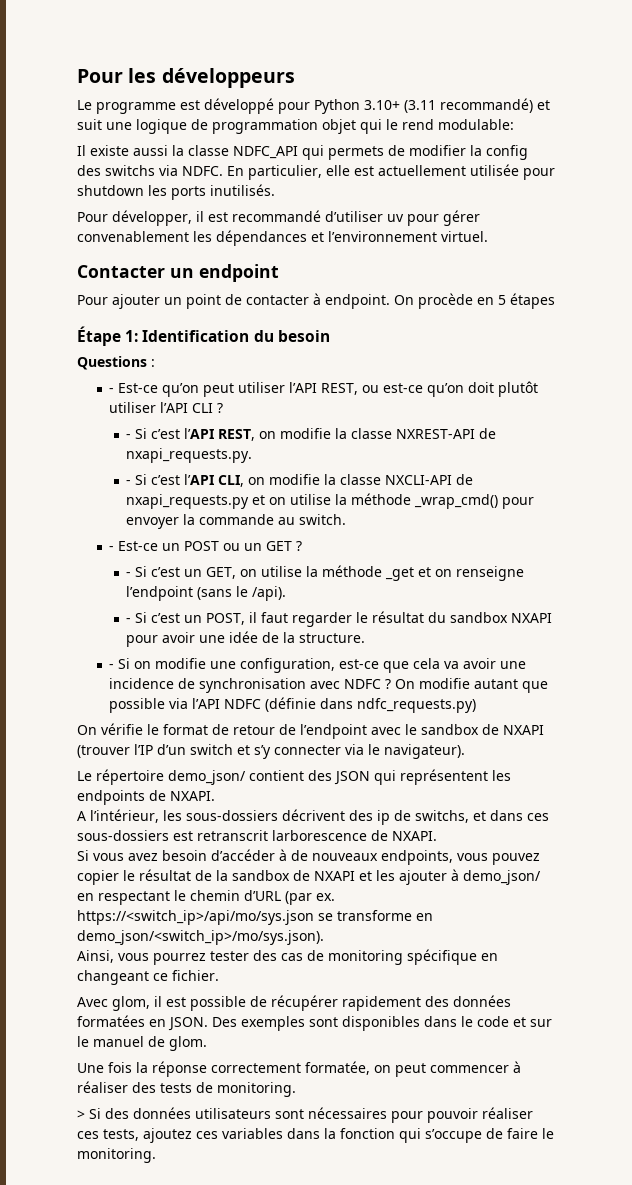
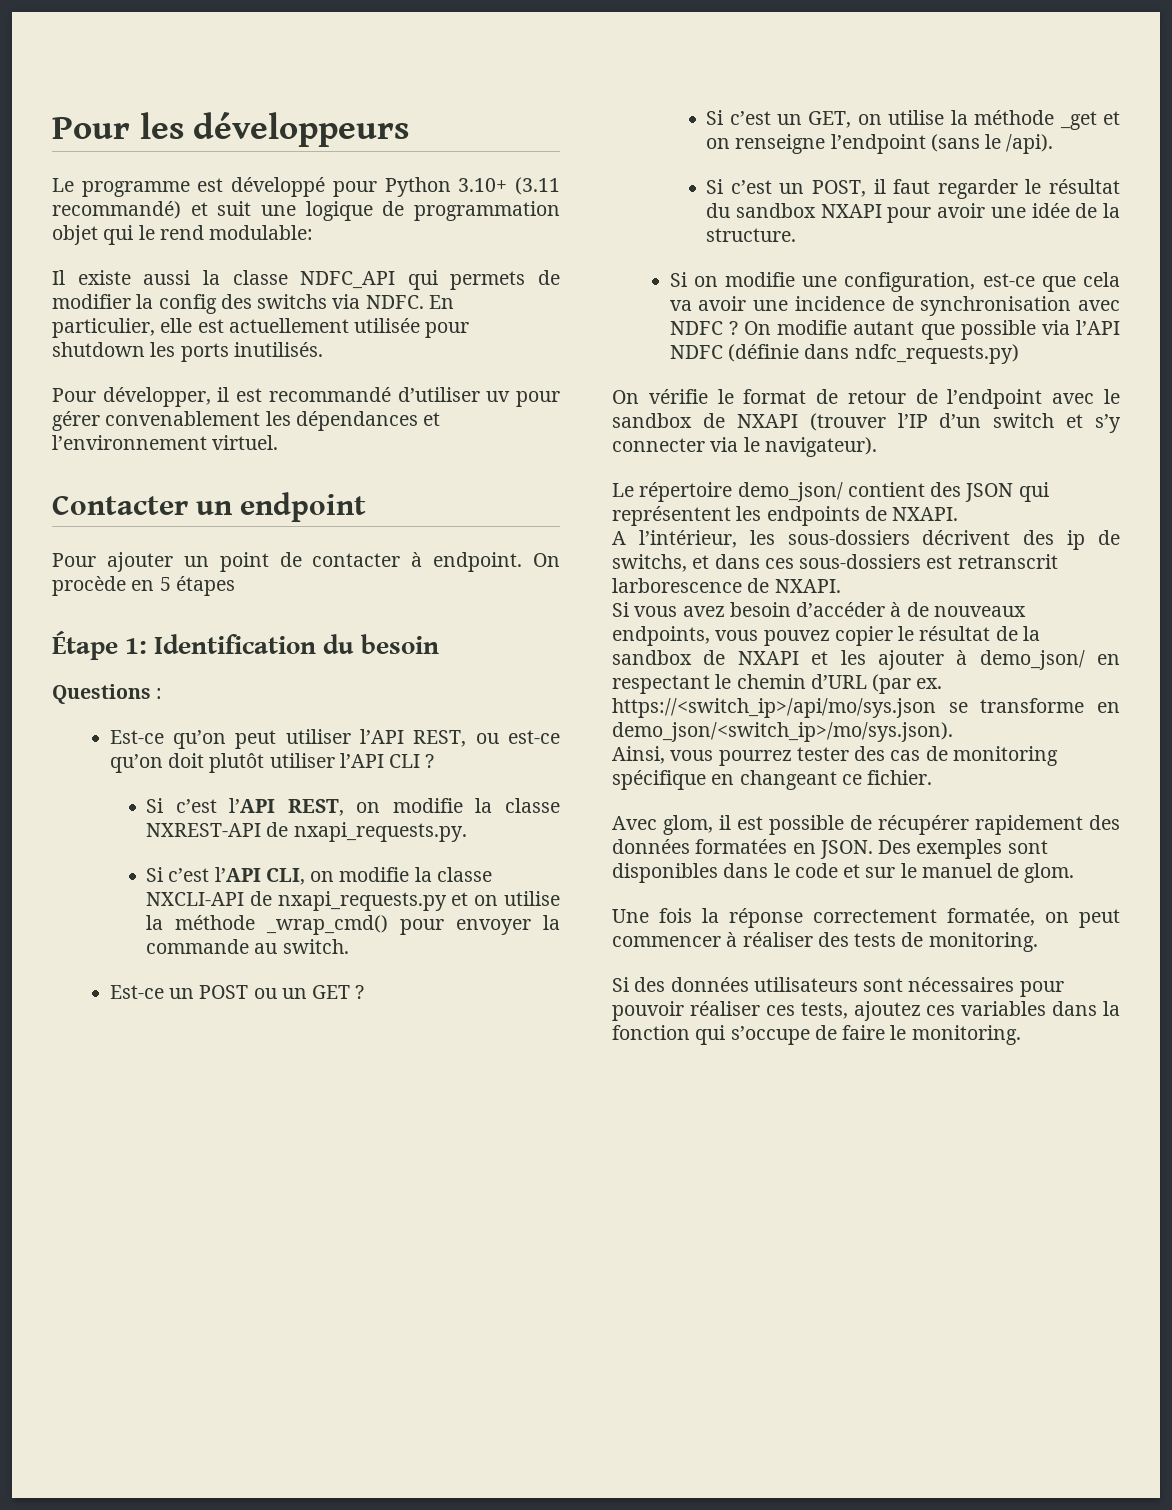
[109,388,115,393] - -> (163, 693) none
[126,434,132,439] - -> (435, 761) none
[126,480,132,485] - -> (467, 832) none
[109,546,115,551] - -> (349, 946) none
[126,572,132,577] - -> (365, 992) none
[126,618,132,623] - -> (1054, 144) none
[109,664,115,669] - -> (797, 235) none
[77,1110,85,1119] > -> (1038, 942) none

